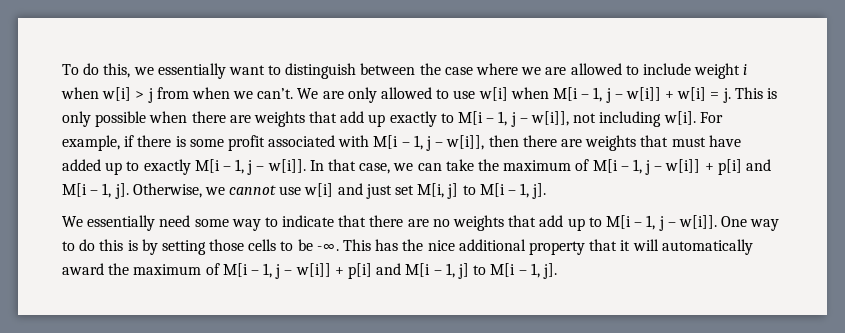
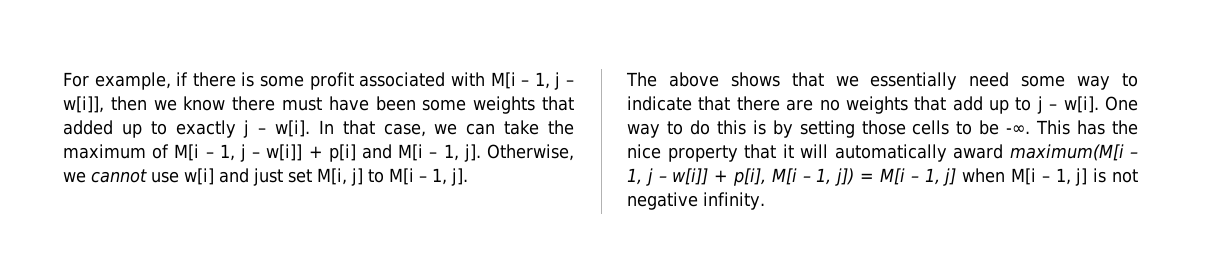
[62,63,748,79] [61,87,777,103] [62,111,696,127] To do this, we essentially want to distinguish between the case where we are allowed to include weight i when w[i] > j from when we can’t. We are only allowed to use w[i] when M[i – 1, j – w[i]] + w[i] = j. This is only possible when there are weights that add up exactly to M[i – 1, j – w[i]], not including w[i]. -> (63, 79) none
[522,135,741,151] there are weights that must have -> [153,96,574,114] we know there must have been some weights that
[194,159,306,175] M[i – 1, j – w[i]]. -> [243,120,311,138] j – w[i].
[62,216,83,227] We -> [626,72,859,87] The above shows that we
[605,215,717,231] M[i – 1, j – w[i]]. -> [1036,96,1099,114] j – w[i].
[458,239,526,251] additional -> (661, 151) none
[108,263,557,279] the maximum of M[i – 1, j – w[i]] + p[i] and M[i – 1, j] to M[i – 1, j]. -> [1009,144,1138,161] [627,168,1138,186] [627,192,765,210] maximum(M[i – 1, j – w[i]] + p[i], M[i – 1, j]) = M[i – 1, j] when M[i – 1, j] is not negative infinity.

